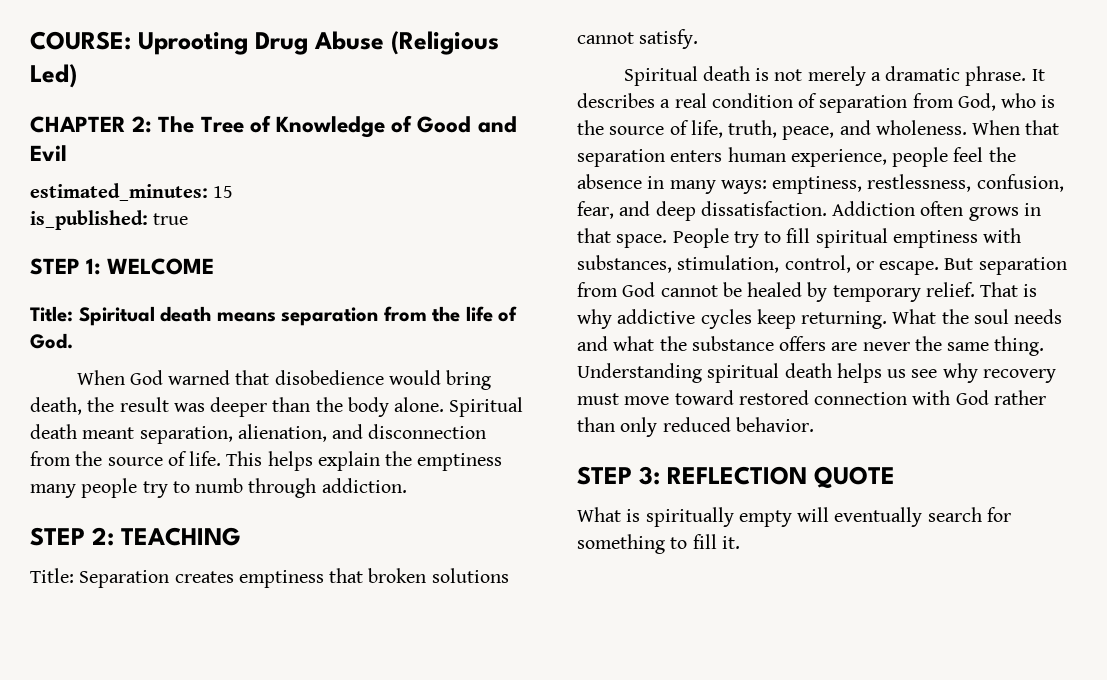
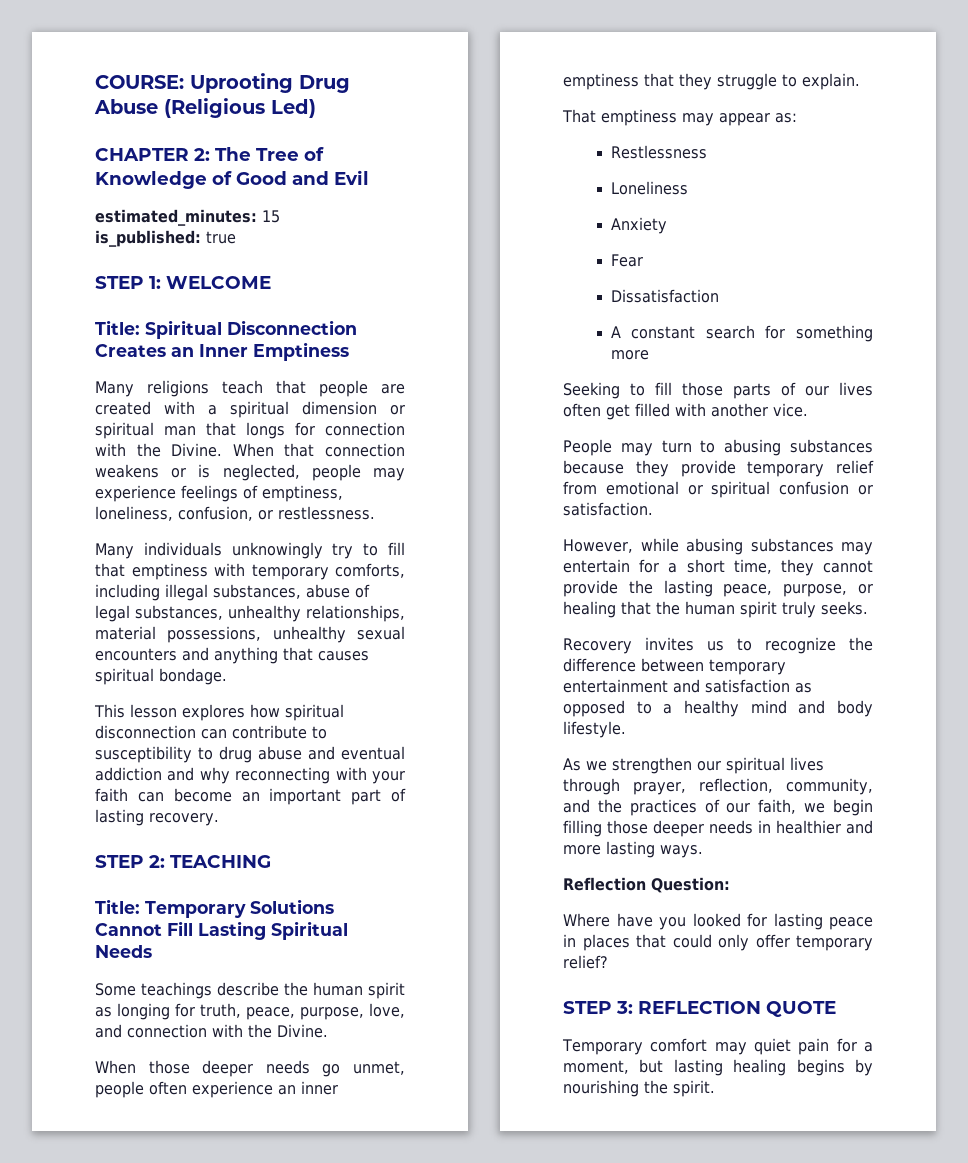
[160,306,518,326] [30,333,73,349] [76,370,492,390] [30,397,524,417] [30,424,487,444] [30,451,503,471] [30,478,407,498] [30,527,241,546] [30,568,509,588] [577,29,699,49] [623,66,1045,86] [577,93,1056,113] [577,120,1060,140] [577,147,1016,167] [577,174,1064,194] [577,201,1041,221] [577,228,1022,248] [577,255,1067,275] [577,282,1038,302] [577,309,1063,329] [577,336,1045,356] [577,363,1056,383] [577,390,1046,405] [577,417,814,437] [577,466,895,488] [577,507,1011,527] [577,534,740,554] death means separation from the life of God. // When God warned that disobedience would bring death, the result was deeper than the body alone. Spiritual death meant separation, alienation, and disconnection from the source of life. This helps explain the emptiness many people try to numb through addiction. // STEP 2: TEACHING // Title: Separation creates emptiness that broken solutions cannot satisfy. // Spiritual death is not merely a dramatic phrase. It describes a real condition of separation from God, who is the source of life, truth, peace, and wholeness. When that separation enters human experience, people feel the absence in many ways: emptiness, restlessness, confusion, fear, and deep dissatisfaction. Addiction often grows in that space. People try to fill spiritual emptiness with substances, stimulation, control, or escape. But separation from God cannot be healed by temporary relief. That is why addictive cycles keep returning. What the soul needs and what the substance offers are never the same thing. Understanding spiritual death helps us see why recovery must move toward restored connection with God rather than only reduced behavior. // STEP 3: REFLECTION QUOTE // What is spiritually empty will eventually search for something to fill it. -> [227,320,357,335] [95,342,349,361] [95,380,405,397] [95,401,405,418] [95,422,405,439] [95,443,405,457] [95,464,405,481] [95,485,343,502] [95,506,375,521] [95,542,405,559] [95,563,405,580] [95,584,370,601] [95,605,405,622] [95,626,405,643] [95,647,369,664] [95,668,227,685] [94,704,344,721] [95,725,327,739] [95,746,405,763] [95,767,405,784] [95,788,406,805] [95,809,219,826] [95,855,271,868] [95,899,334,918] [95,921,348,940] [95,945,152,958] [95,982,405,999] [95,1003,405,1020] [95,1024,328,1038] [95,1060,405,1077] [95,1081,338,1098] [563,73,860,90] [562,109,797,126] [610,145,707,159] [610,181,688,195] [610,217,667,234] [610,254,643,267] [610,289,719,303] [610,325,873,342] [610,350,649,360] [563,382,873,399] [563,403,808,420] [563,439,873,456] [563,460,874,477] [563,481,873,498] [563,502,653,516] [563,538,873,555] [563,559,873,576] [563,580,873,597] [563,601,868,618] [563,637,873,654] [563,658,786,675] [563,679,812,693] [563,700,873,717] [563,721,626,738] [563,757,824,774] [563,778,873,795] [563,799,873,816] [563,820,873,837] [563,841,703,858] [563,877,730,893] [563,913,873,930] [563,934,873,951] [563,955,608,969] [563,1001,836,1017] [562,1038,873,1055] [563,1059,873,1076] [563,1080,715,1097] Disconnection Creates an Inner Emptiness // Many religions teach that people are created with a spiritual dimension or spiritual man that longs for connection with the Divine. When that connection weakens or is neglected, people may experience feelings of emptiness, loneliness, confusion, or restlessness. // Many individuals unknowingly try to fill that emptiness with temporary comforts, including illegal substances, abuse of legal substances, unhealthy relationships, material possessions, unhealthy sexual encounters and anything that causes spiritual bondage. // This lesson explores how spiritual disconnection can contribute to susceptibility to drug abuse and eventual addiction and why reconnecting with your faith can become an important part of lasting recovery. // STEP 2: TEACHING // Title: Temporary Solutions Cannot Fill Lasting Spiritual Needs // Some teachings describe the human spirit as longing for truth, peace, purpose, love, and connection with the Divine. // When those deeper needs go unmet, people often experience an inner emptiness that they struggle to explain. // That emptiness may appear as: // Restlessness // Loneliness // Anxiety // Fear // Dissatisfaction // A constant search for something more // Seeking to fill those parts of our lives often get filled with another vice. // People may turn to abusing substances because they provide temporary relief from emotional or spiritual confusion or satisfaction. // However, while abusing substances may entertain for a short time, they cannot provide the lasting peace, purpose, or healing that the human spirit truly seeks. // Recovery invites us to recognize the difference between temporary entertainment and satisfaction as opposed to a healthy mind and body lifestyle. // As we strengthen our spiritual lives through prayer, reflection, community, and the practices of our faith, we begin filling those deeper needs in healthier and more lasting ways. // Reflection Question: // Where have you looked for lasting peace in places that could only offer temporary relief? // STEP 3: REFLECTION QUOTE // Temporary comfort may quiet pain for a moment, but lasting healing begins by nourishing the spirit.

